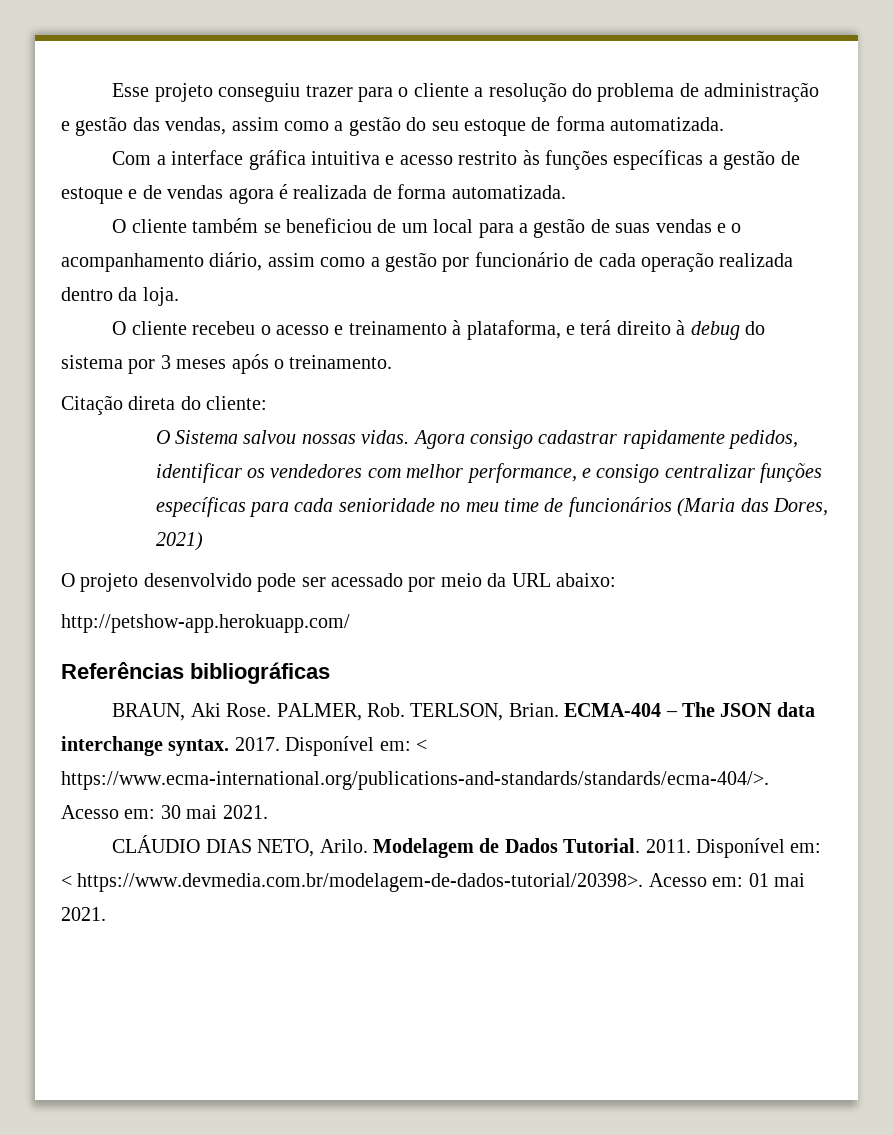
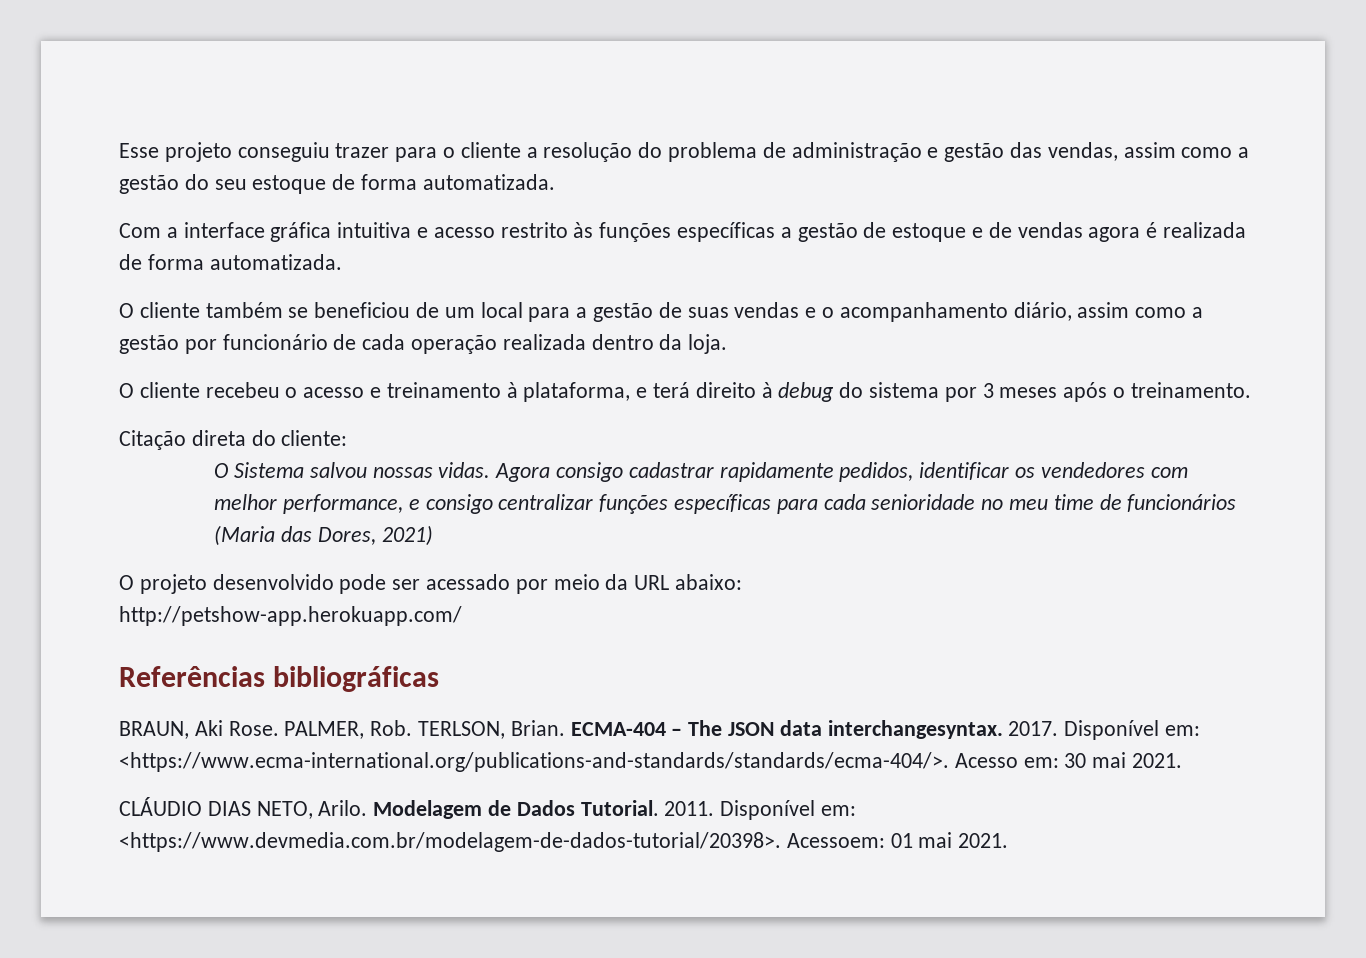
[61,736,230,756] interchange syntax. -> [827,720,1003,739] interchangesyntax.
[416,739,427,751] [61,771,769,790] < https://www.ecma-international.org/publications-and-standards/standards/ecma-404/>. -> [119,752,949,772] <https://www.ecma-international.org/publications-and-standards/standards/ecma-404/>.
[61,873,744,892] < https://www.devmedia.com.br/modelagem-de-dados-tutorial/20398>. Acesso em: -> [119,832,885,852] <https://www.devmedia.com.br/modelagem-de-dados-tutorial/20398>. Acessoem:

